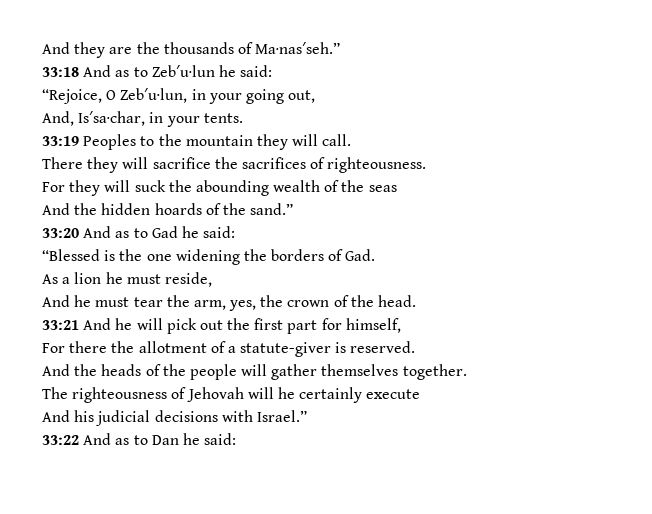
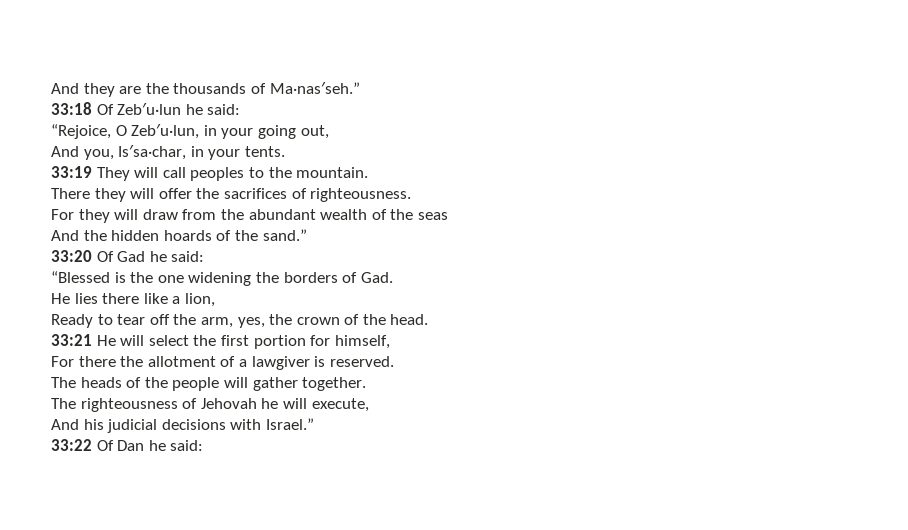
[83,65,148,77] And as to -> [96,104,114,115] Of
[42,111,74,126] And, -> [51,146,114,160] And you,
[83,134,352,150] Peoples to the mountain they will call. -> [96,167,369,181] They will call peoples to the mountain.
[152,157,211,169] sacrifice -> [158,188,192,199] offer
[134,180,269,196] suck the abounding -> [142,209,316,220] draw from the abundant
[83,226,148,238] And as to -> [96,251,114,262] Of
[42,272,212,287] [42,295,163,307] As a lion he must reside, // And he must tear -> [51,293,215,307] [51,314,170,328] He lies there like a lion, // Ready to tear off
[83,318,223,334] And he will pick out -> [96,335,189,346] He will select
[287,320,318,334] part -> [253,335,306,349] portion
[240,342,332,357] statute-giver -> [251,356,310,370] lawgiver
[42,364,98,376] And the -> [51,377,76,388] The
[321,364,399,376] themselves -> (298, 384) none
[247,387,421,403] will he certainly execute -> [261,398,369,412] he will execute,
[83,433,148,445] And as to -> [96,440,114,451] Of

